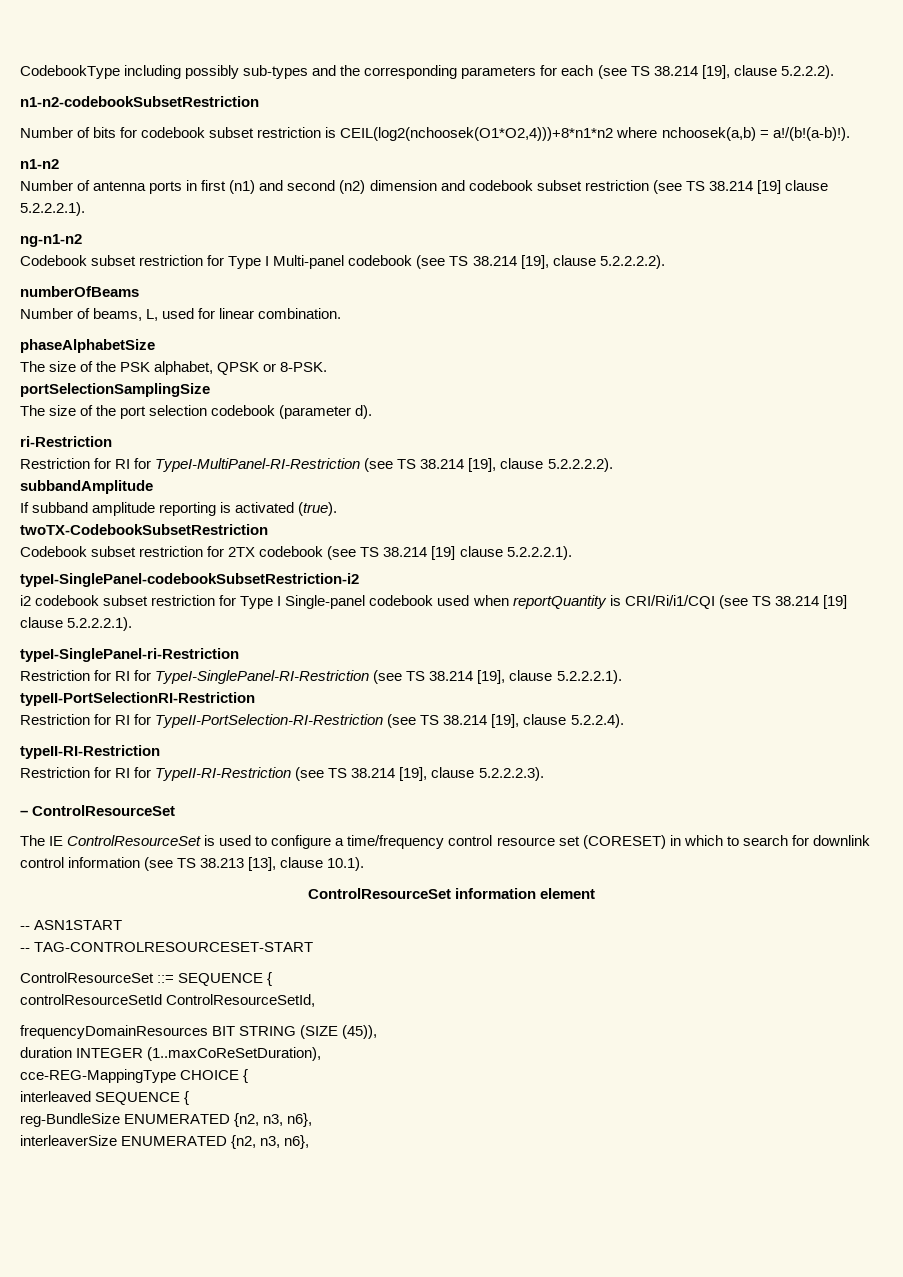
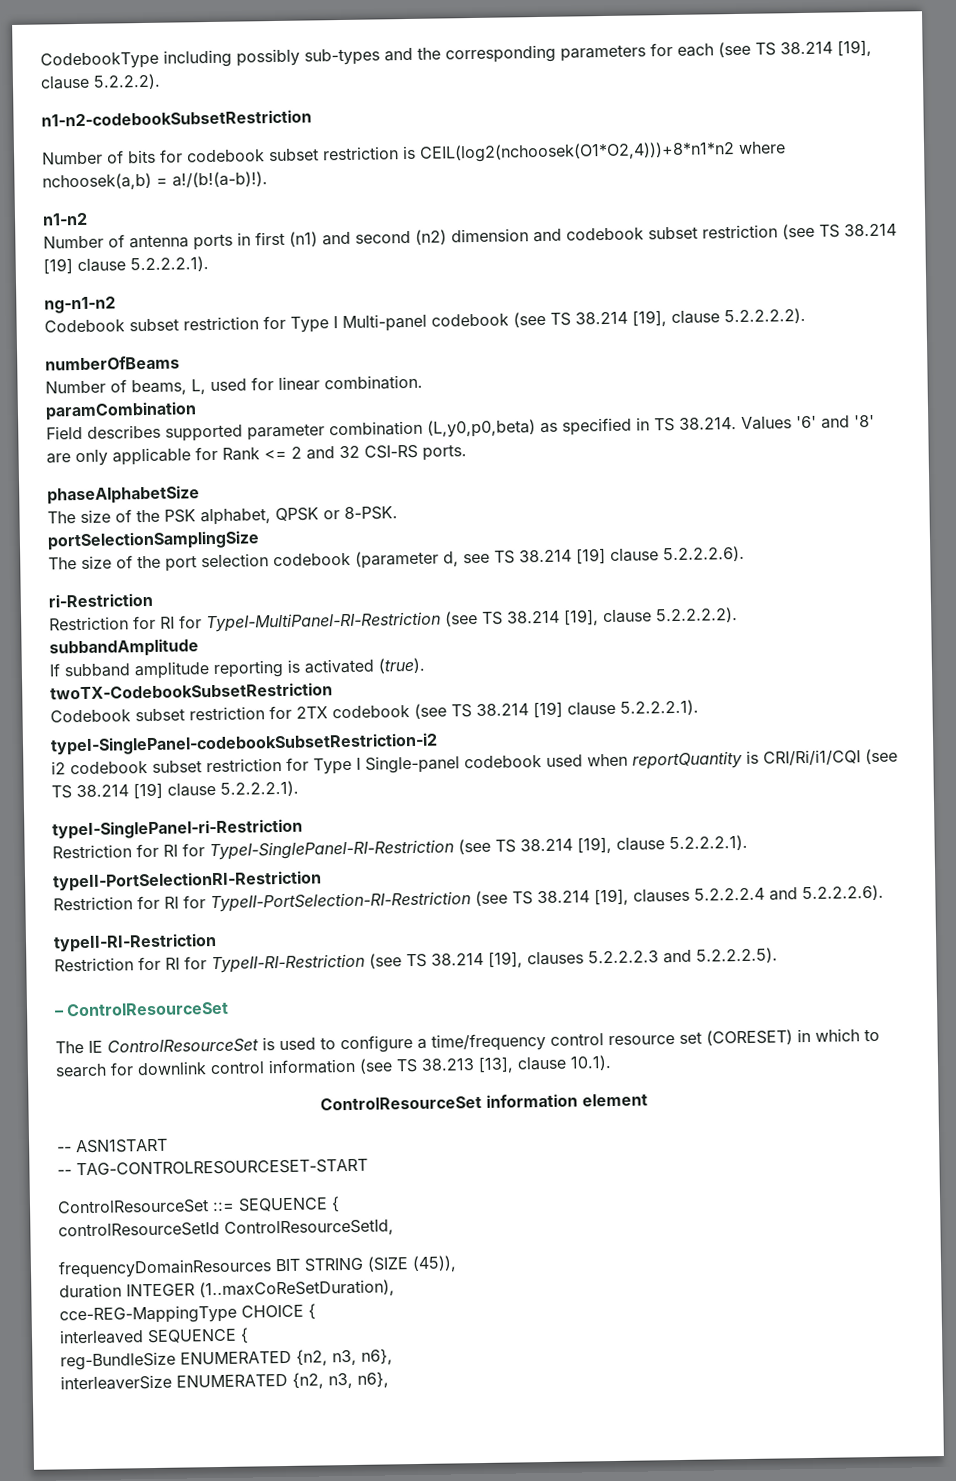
(342, 313) none -> [45,401,197,421] [46,414,875,442] [46,444,467,467] // paramCombination // Field describes supported parameter combination (L,y0,p0,beta) as specified in TS 38.214. Values '6' and '8' are only applicable for Rank <= 2 and 32 CSI-RS ports.
[355,405,373,419] d). -> [443,545,745,567] d, see TS 38.214 [19] clause 5.2.2.2.6).
[523,714,624,728] clause 5.2.2.4). -> [633,884,884,903] clauses 5.2.2.2.4 and 5.2.2.2.6).
[431,767,544,781] clause 5.2.2.2.3). -> [527,947,778,966] clauses 5.2.2.2.3 and 5.2.2.2.5).

